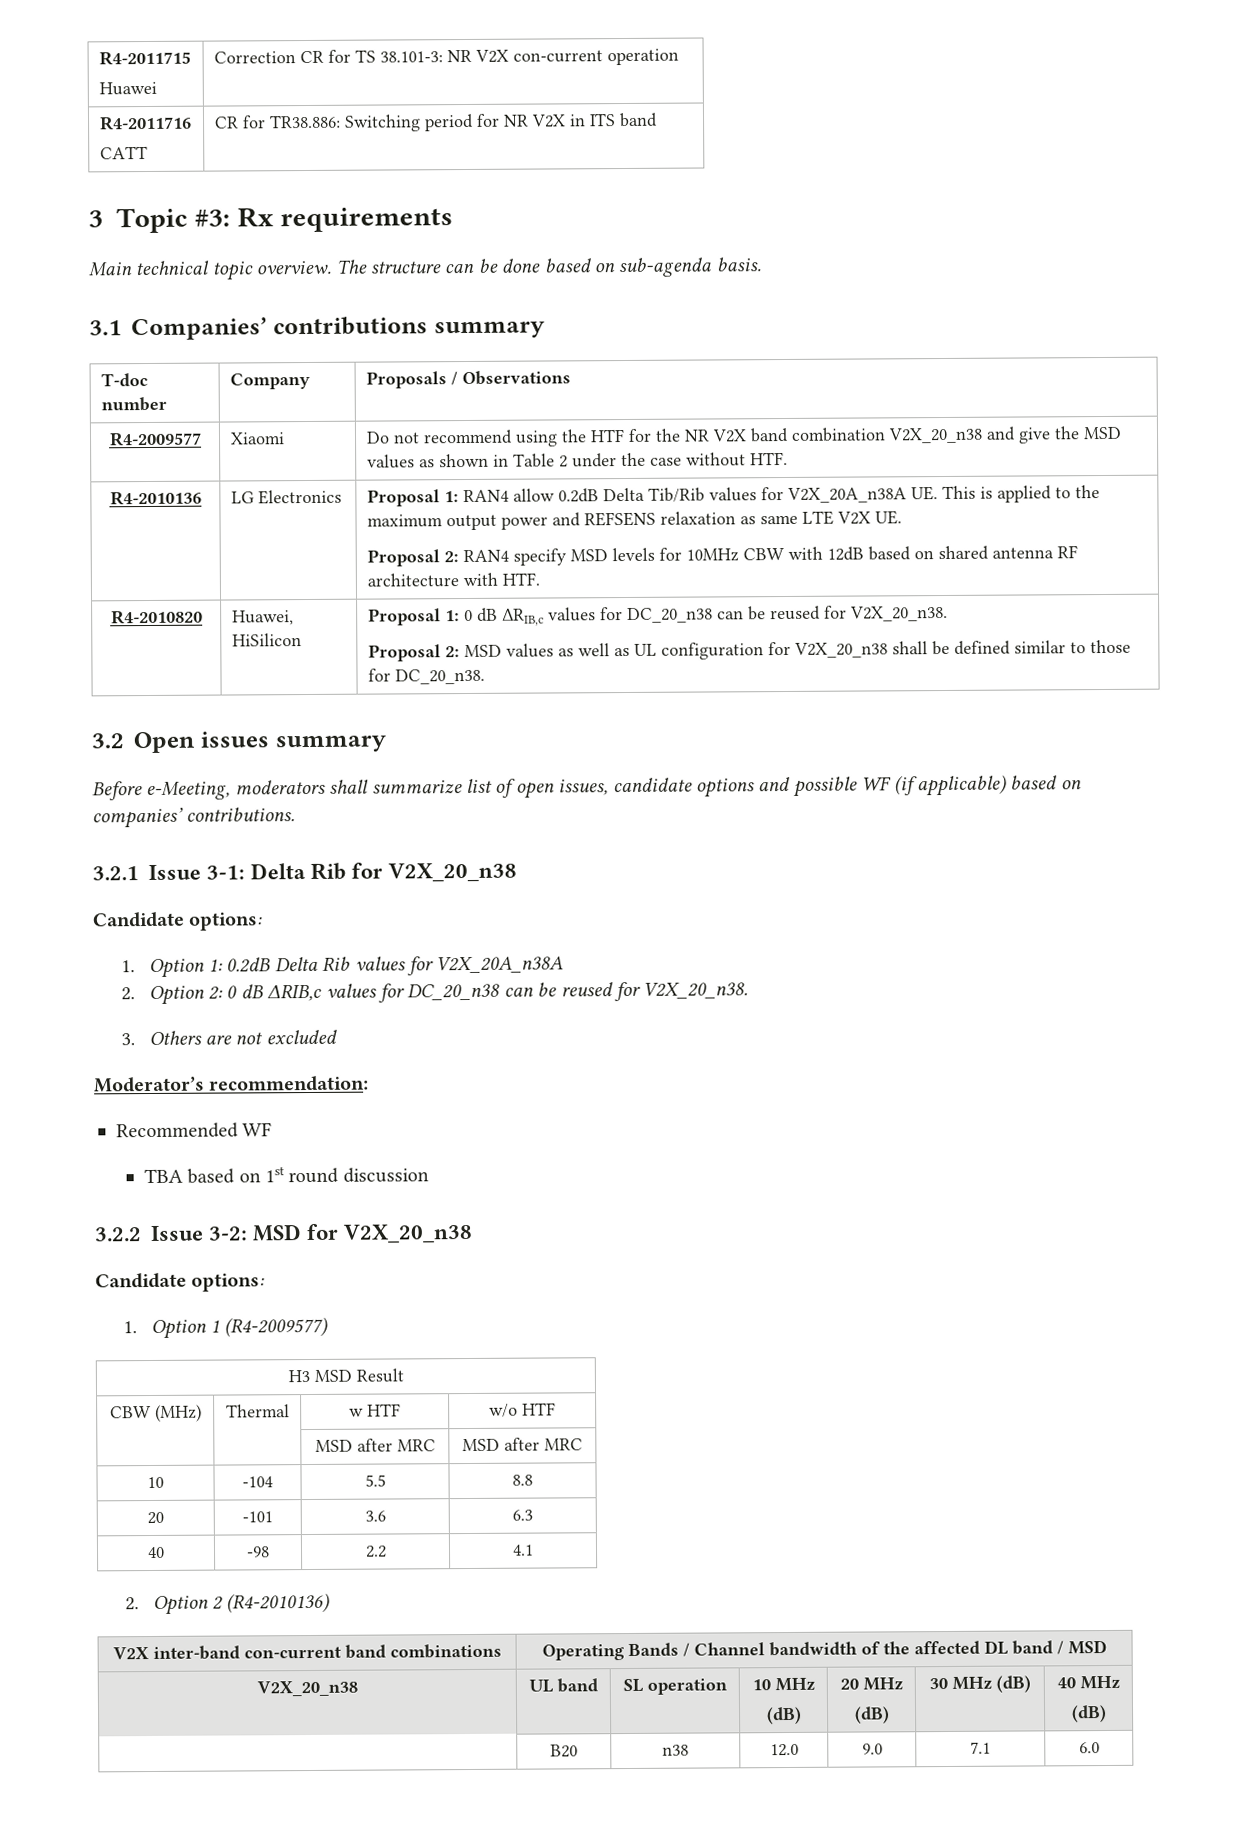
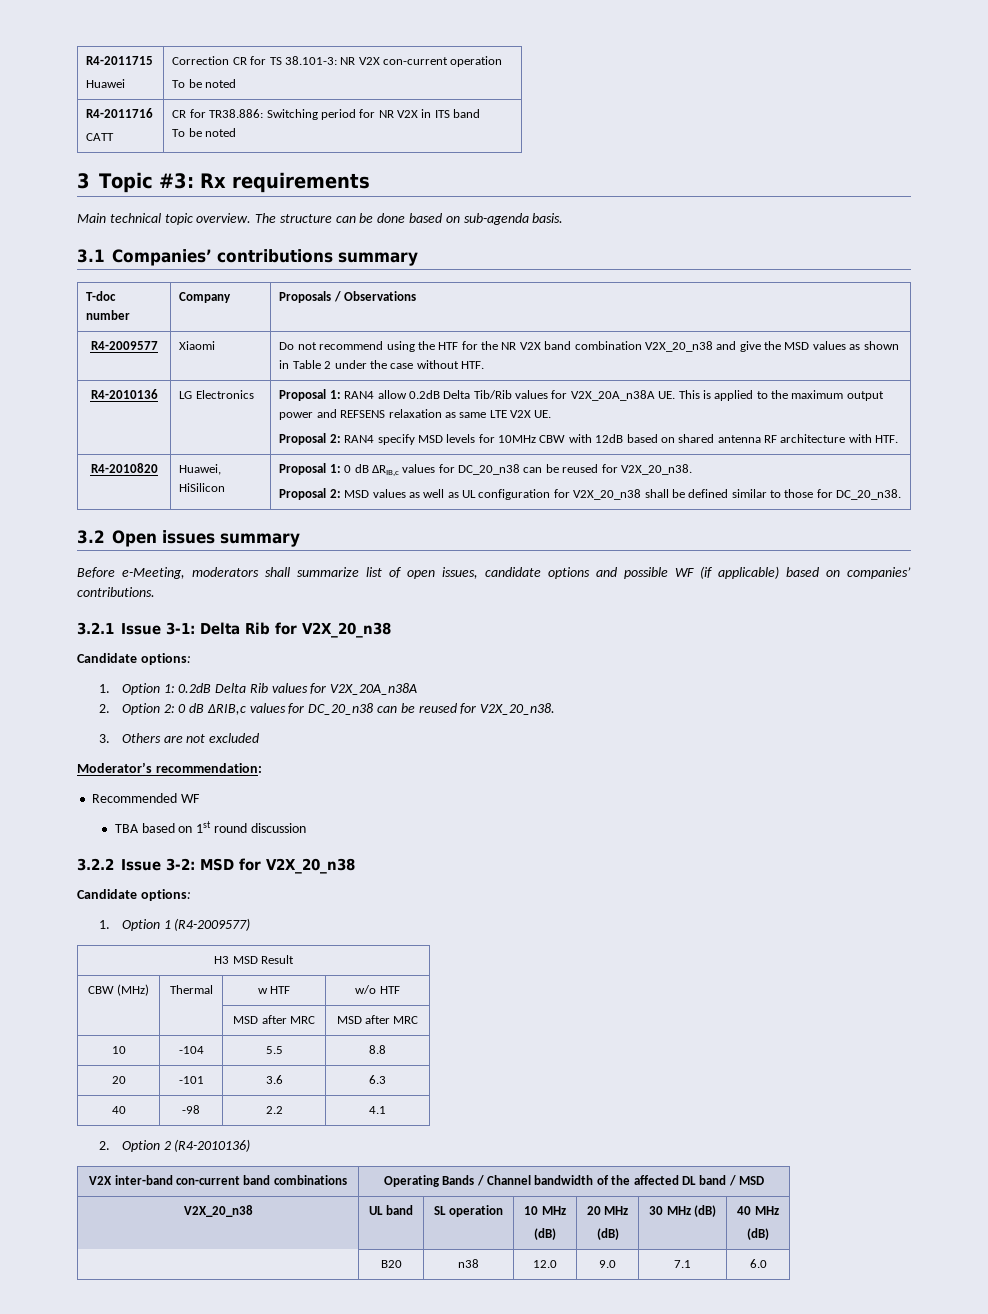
(679, 57) none -> [172,79,237,88] // To be noted
(658, 120) none -> [172,128,237,137] // To be noted

